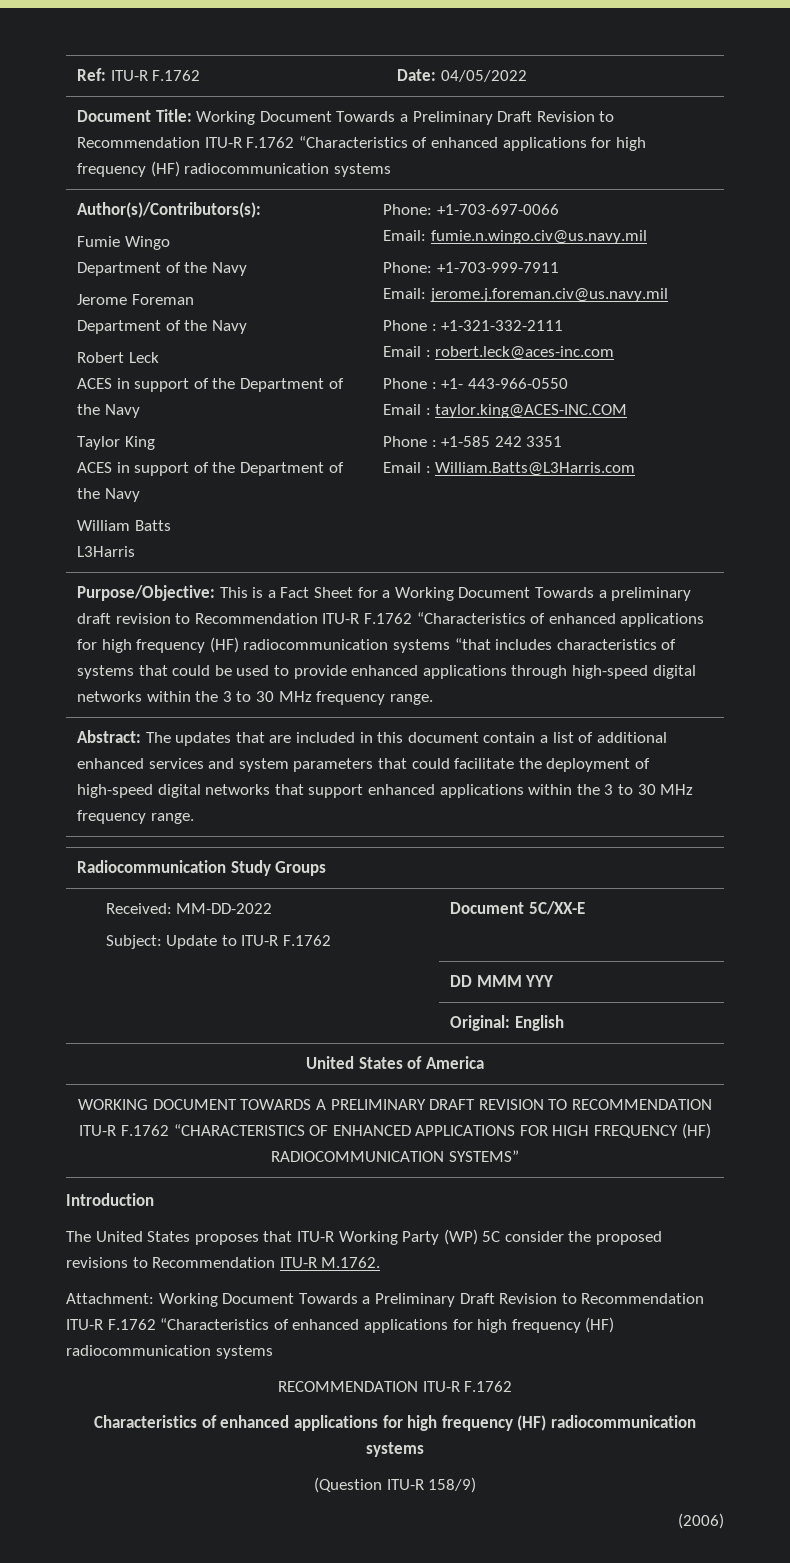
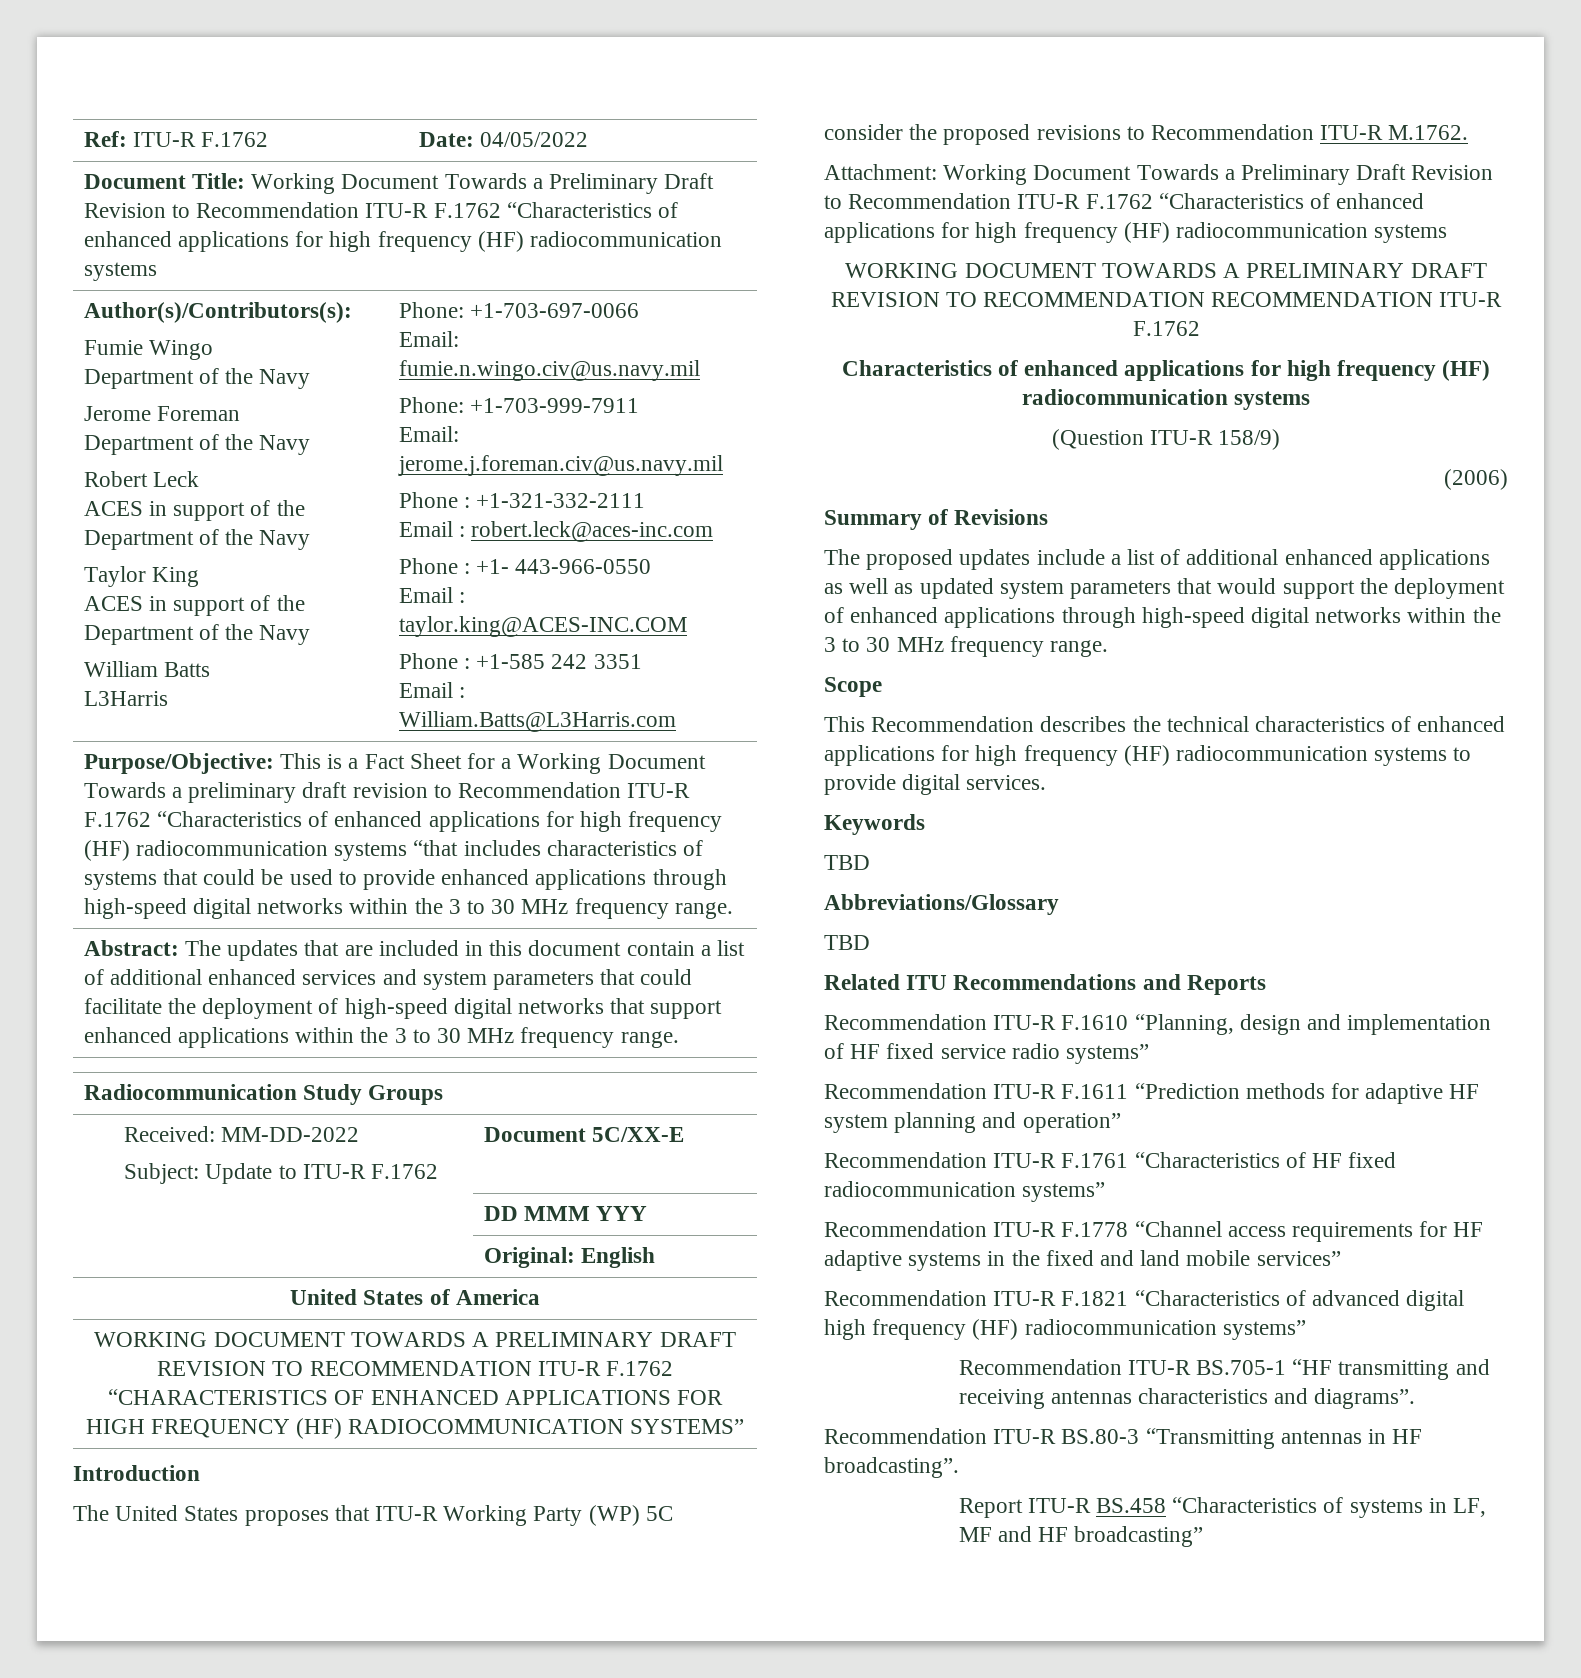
(273, 1352) none -> [845,263,1487,278] [830,292,1205,307] WORKING DOCUMENT TOWARDS A PRELIMINARY DRAFT REVISION TO RECOMMENDATION
(724, 1521) none -> [824,509,1049,530] [824,549,1490,570] [824,578,1506,599] [824,607,1501,628] [824,636,1109,657] [824,677,882,697] [824,716,1506,732] [824,745,1472,766] [824,774,1047,795] [824,814,925,835] [824,855,870,870] [824,894,1059,915] [824,935,870,950] [824,974,1266,995] [824,1014,1492,1035] [824,1043,1150,1064] [824,1083,1480,1104] [824,1112,1121,1133] [824,1152,1397,1168] [824,1181,1106,1202] [824,1221,1484,1242] [824,1250,1341,1271] [824,1290,1465,1311] [824,1319,1306,1340] [958,1359,1490,1380] [958,1388,1416,1409] [824,1428,1423,1449] [824,1457,959,1478] [958,1497,1487,1518] [958,1526,1204,1547] // Summary of Revisions // The proposed updates include a list of additional enhanced applications as well as updated system parameters that would support the deployment of enhanced applications through high-speed digital networks within the 3 to 30 MHz frequency range. // Scope // This Recommendation describes the technical characteristics of enhanced applications for high frequency (HF) radiocommunication systems to provide digital services. // Keywords // TBD // Abbreviations/Glossary // TBD // Related ITU Recommendations and Reports // Recommendation ITU-R F.1610 “Planning, design and implementation of HF fixed service radio systems” // Recommendation ITU-R F.1611 “Prediction methods for adaptive HF system planning and operation” // Recommendation ITU-R F.1761 “Characteristics of HF fixed radiocommunication systems” // Recommendation ITU-R F.1778 “Channel access requirements for HF adaptive systems in the fixed and land mobile services” // Recommendation ITU-R F.1821 “Characteristics of advanced digital high frequency (HF) radiocommunication systems” // Recommendation ITU-R BS.705-1 “HF transmitting and receiving antennas characteristics and diagrams”. // Recommendation ITU-R BS.80-3 “Transmitting antennas in HF broadcasting”. // Report ITU-R BS.458 “Characteristics of systems in LF, MF and HF broadcasting”

